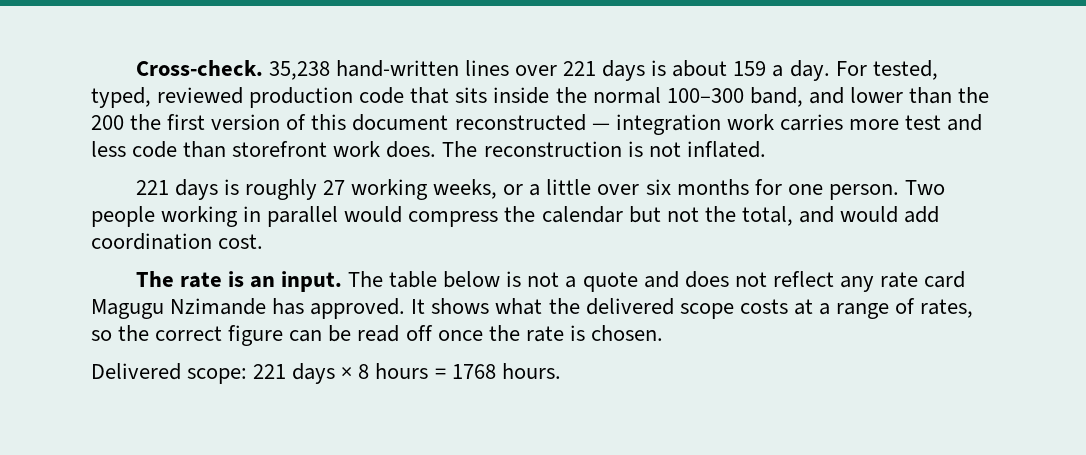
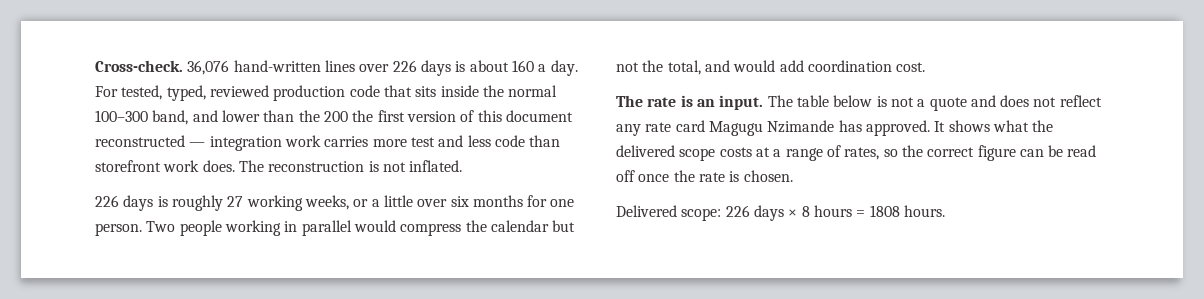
[268,61,330,80] 35,238 -> [187,60,230,75] 36,076
[563,61,597,76] 221 -> [392,60,417,72] 226
[733,61,767,76] 159 -> [511,60,534,72] 160
[135,180,169,195] 221 -> [95,195,119,207] 226
[253,364,287,379] 221 -> [725,205,750,217] 226
[451,364,496,379] 1768 -> [869,205,900,217] 1808

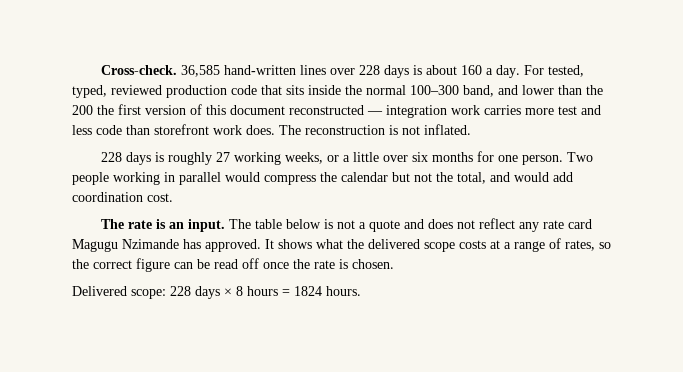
[187,60,230,75] 36,076 -> [180,65,220,77] 36,585
[392,60,417,72] 226 -> [358,65,380,75] 228
[95,195,119,207] 226 -> [100,152,122,162] 228
[725,205,750,217] 226 -> [170,286,191,296] 228
[869,205,900,217] 1808 -> [294,286,322,296] 1824

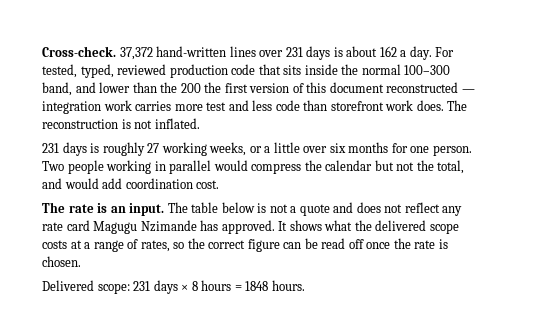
[180,65,220,77] 36,585 -> [119,47,153,60] 37,372
[358,65,380,75] 228 -> [285,47,303,57] 231
[460,65,482,75] 160 -> [379,46,397,57] 162
[100,152,122,162] 228 -> [42,143,59,153] 231
[170,286,191,296] 228 -> [133,281,151,291] 231
[294,286,322,296] 1824 -> [245,281,269,291] 1848

